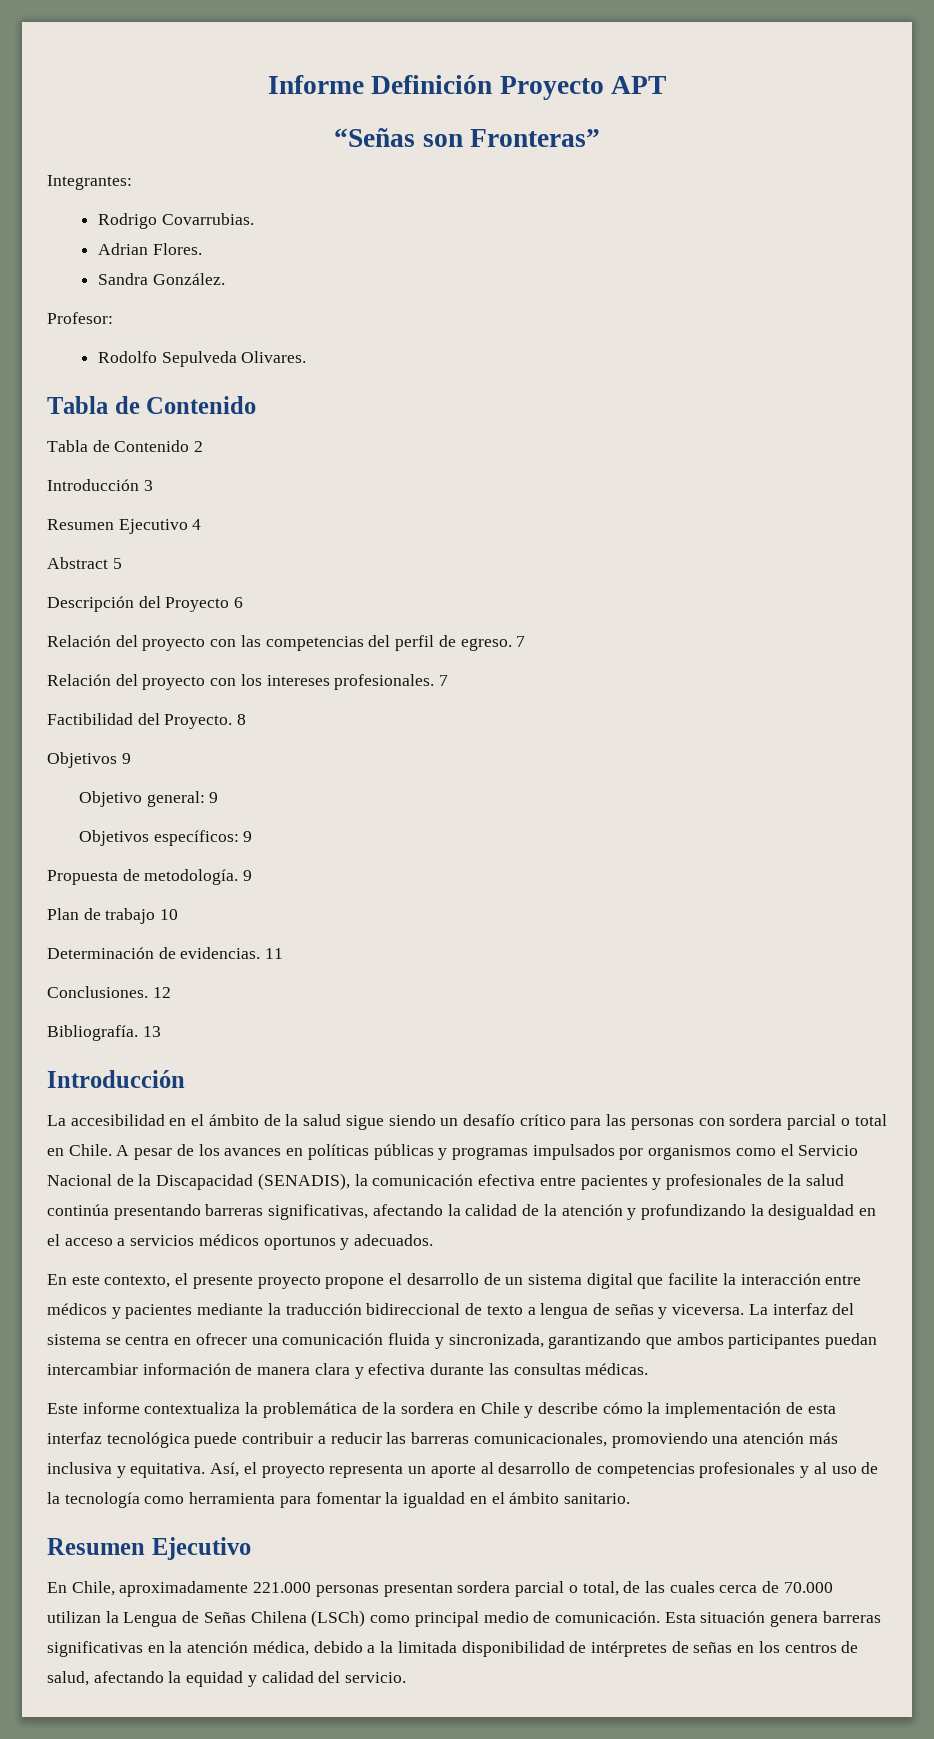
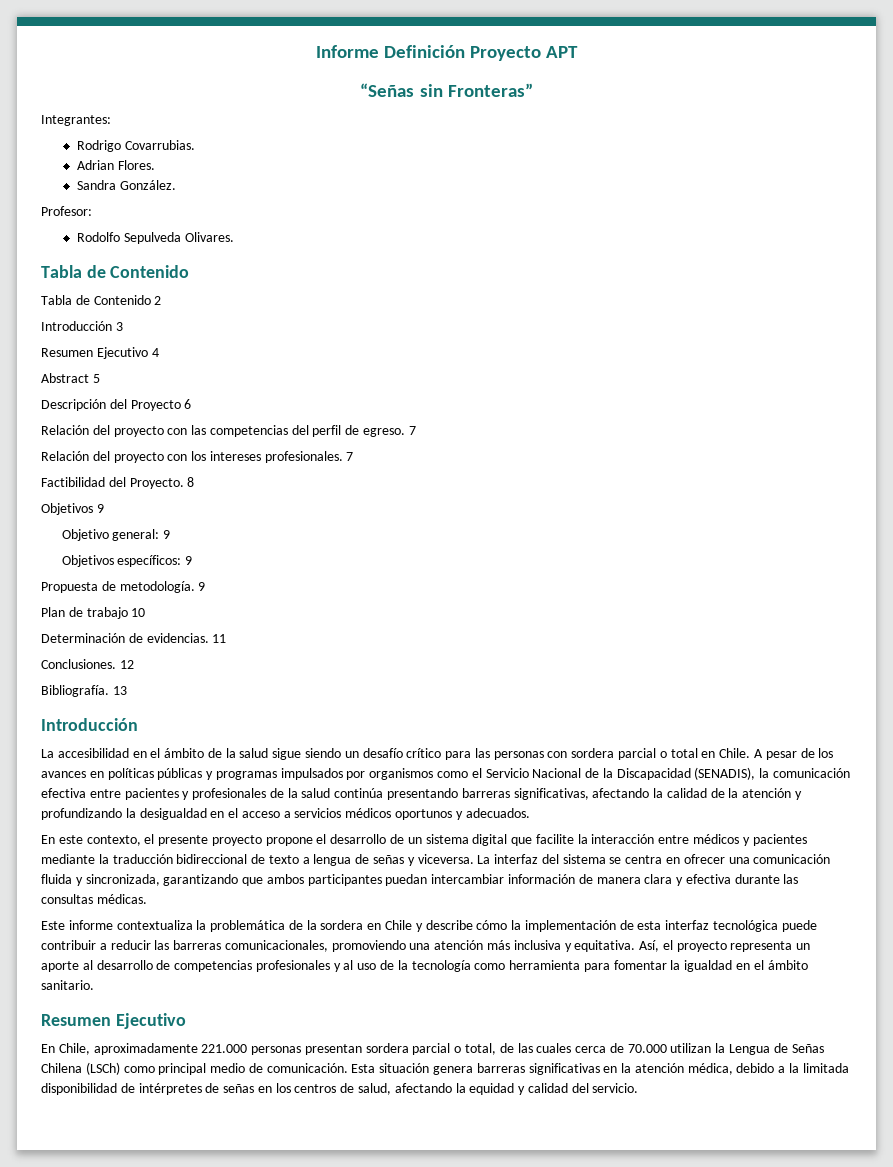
[422,134,463,147] son -> [419,84,443,97] sin

